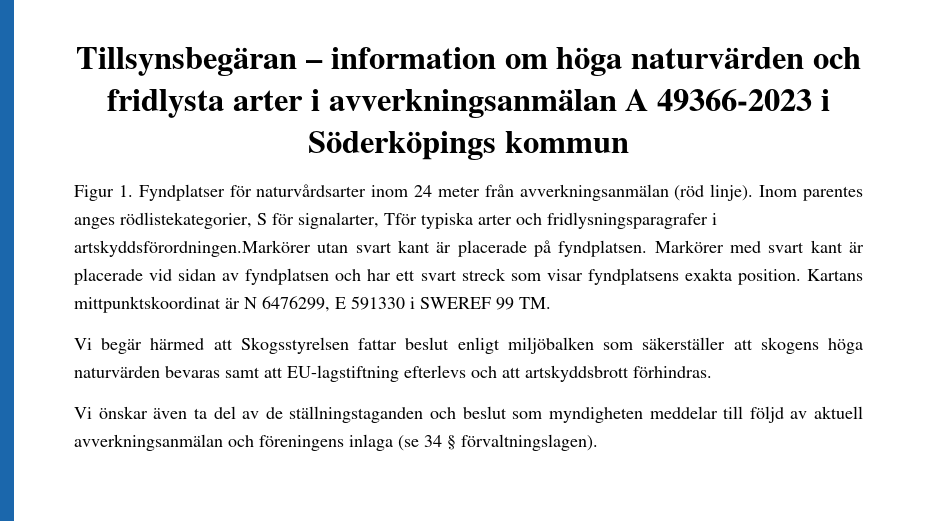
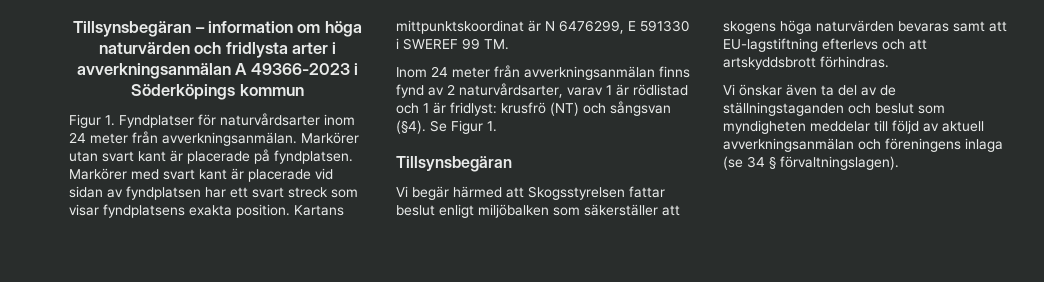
[519,184,863,201] [74,212,717,229] [74,240,311,257] avverkningsanmälan (röd linje). Inom parentes anges rödlistekategorier, S för signalarter, Tför typiska arter och fridlysningsparagrafer i artskyddsförordningen.Markörer -> [162,132,359,146] avverkningsanmälan. Markörer
[335,269,362,281] och -> (201, 193) none
(551, 303) none -> [396,65,690,80] [396,83,688,98] [396,101,671,116] [396,120,497,134] [396,156,512,172] // Inom 24 meter från avverkningsanmälan finns fynd av 2 naturvårdsarter, varav 1 är rödlistad och 1 är fridlyst: krusfrö (NT) och sångsvan (§4). Se Figur 1. // Tillsynsbegäran

